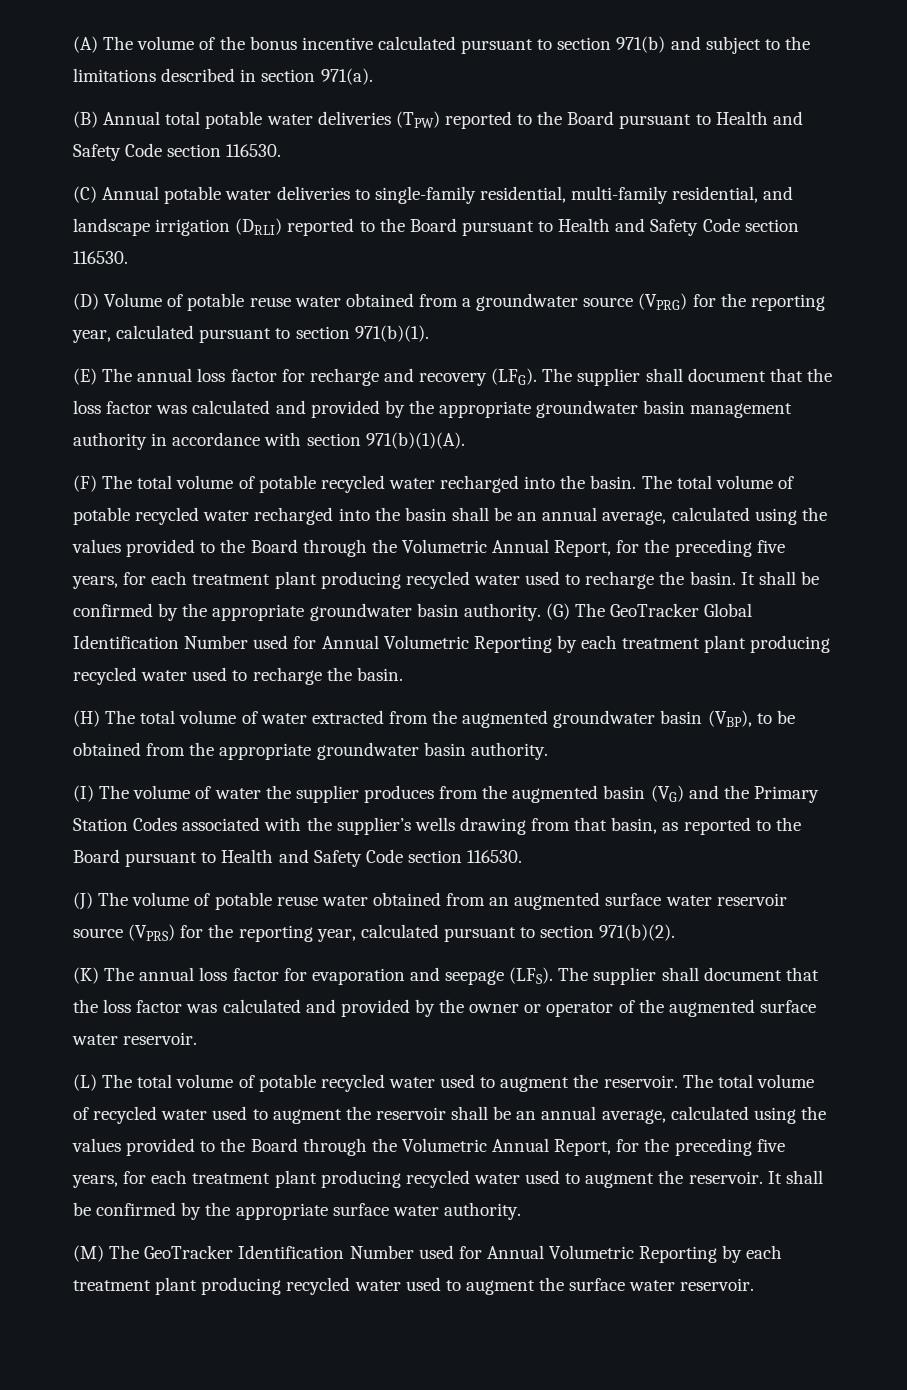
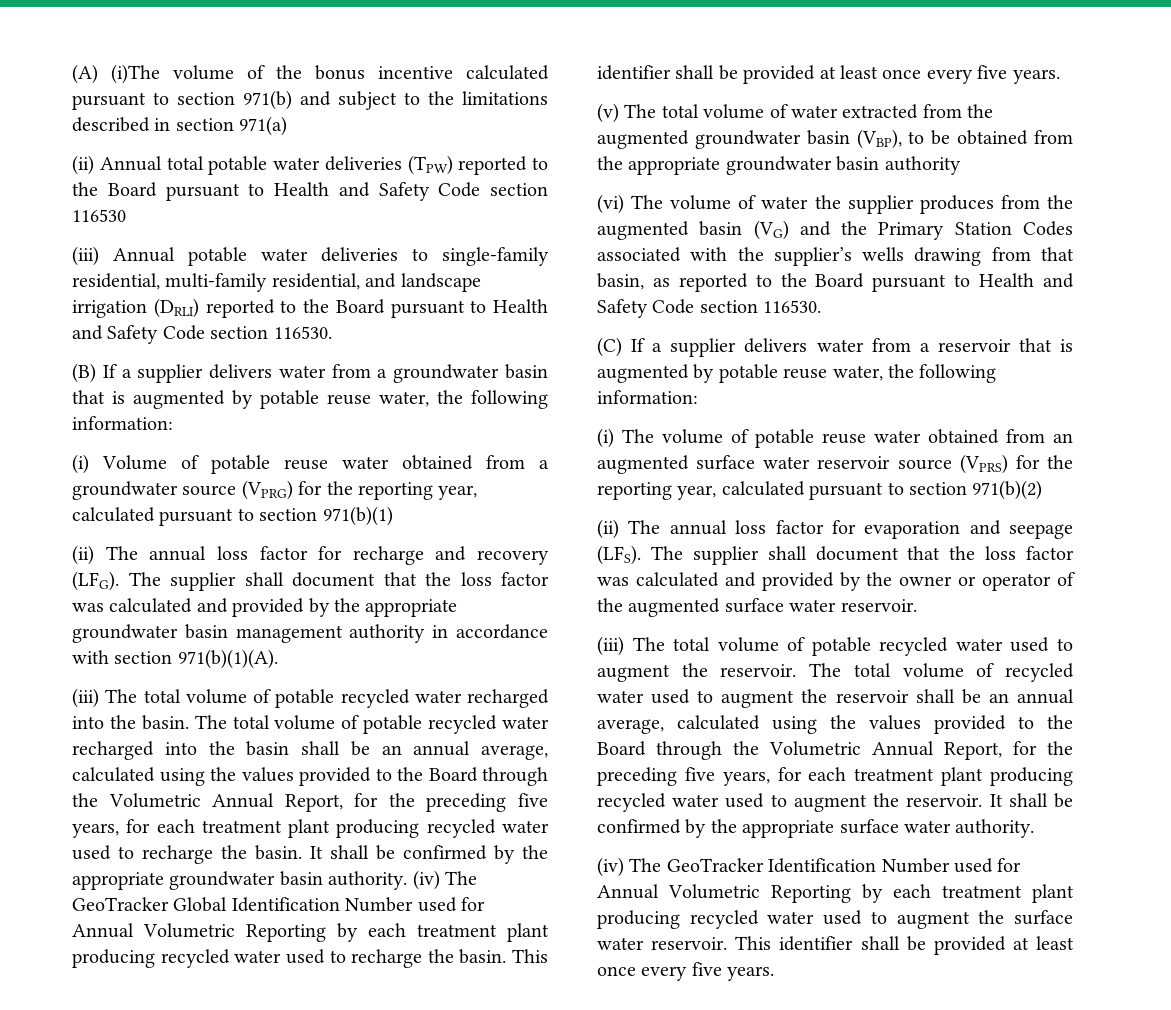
[103,36,134,50] The -> [111,64,160,84] (i)The
[320,68,373,85] [73,111,98,128] 971(a). // (B) -> [239,116,288,136] [72,155,94,175] 971(a) // (ii)
[226,144,282,157] [73,186,97,203] 116530. // (C) -> [72,209,126,222] [72,246,99,266] 116530 // (iii)
[73,293,99,310] (D) -> [72,363,548,383] [72,390,548,409] [72,416,173,430] [72,454,89,474] (B) If a supplier delivers water from a groundwater basin that is augmented by potable reuse water, the following information: // (i)
[354,325,429,342] [73,368,97,385] 971(b)(1). // (E) -> [322,506,393,526] [72,545,94,565] 971(b)(1) // (ii)
[73,475,97,492] (F) -> [72,688,99,708] (iii)
[545,603,570,620] (G) -> [412,870,440,890] (iv)
[73,710,100,727] // (H) -> [512,949,548,963] [597,65,1060,84] [597,103,619,123] This identifier shall be provided at least once every five years. // (v)
[470,742,548,760] [73,785,94,802] authority. // (I) -> [884,156,961,175] [597,194,624,214] authority // (vi)
[73,892,93,910] (J) -> [597,337,1073,357] [597,364,997,383] [597,390,698,404] [597,428,614,448] (C) If a supplier delivers water from a reservoir that is augmented by potable reuse water, the following information: // (i)
[599,924,676,941] [73,967,99,984] 971(b)(2). // (K) -> [972,480,1043,500] [597,519,619,539] 971(b)(2) // (ii)
[73,1074,97,1091] (L) -> [597,636,624,656] (iii)
[73,1245,104,1262] (M) -> [597,857,624,877] (iv)
(755, 1284) none -> [735,936,1074,955] [597,962,775,981] This identifier shall be provided at least once every five years.

